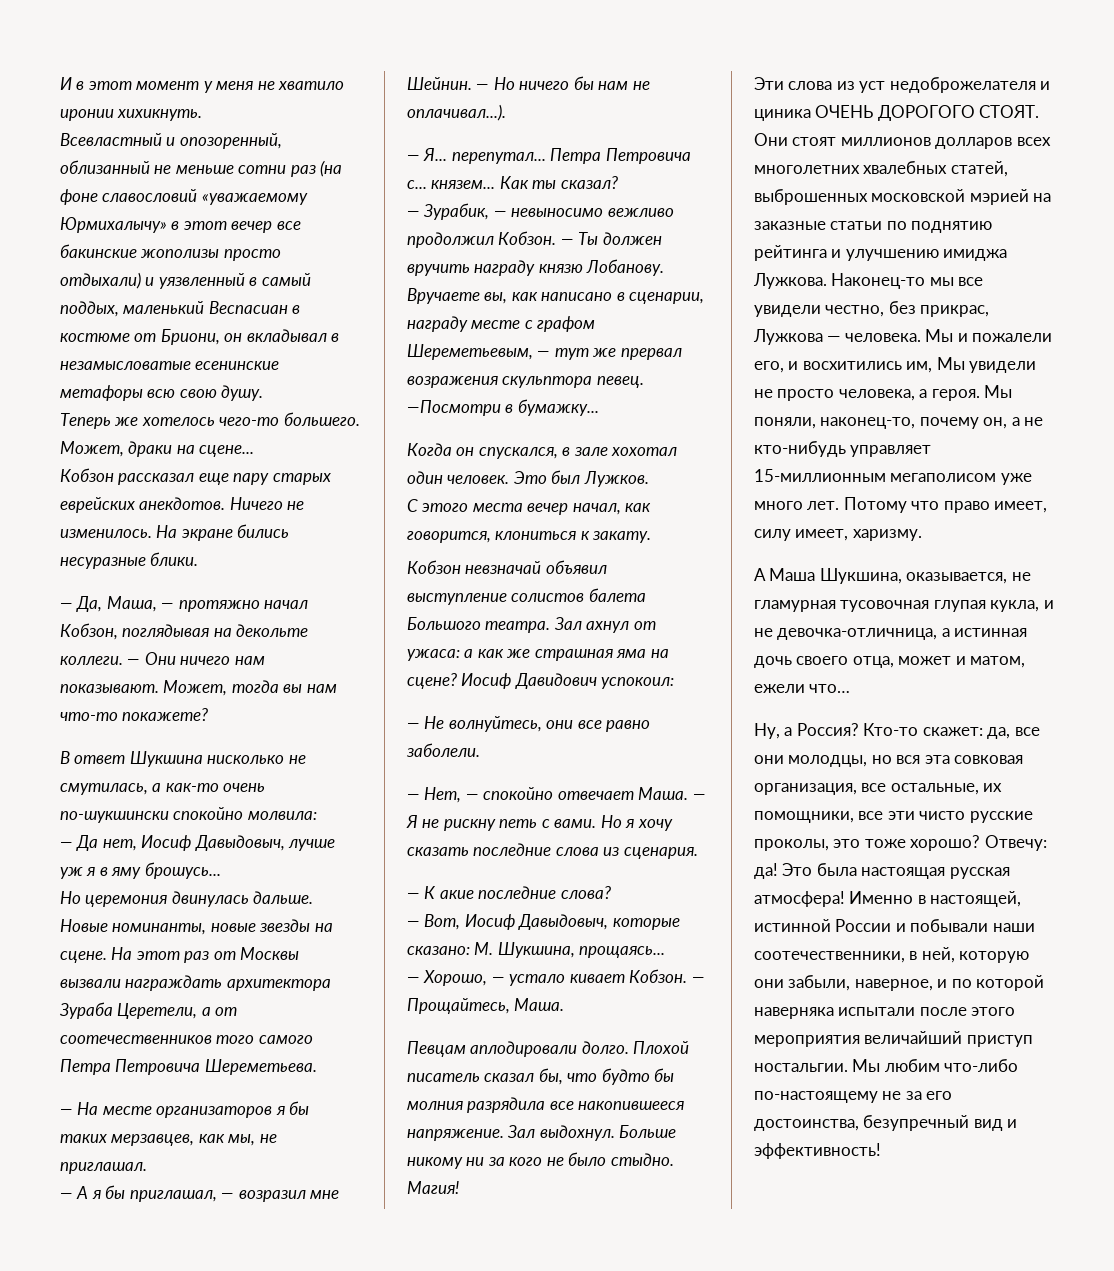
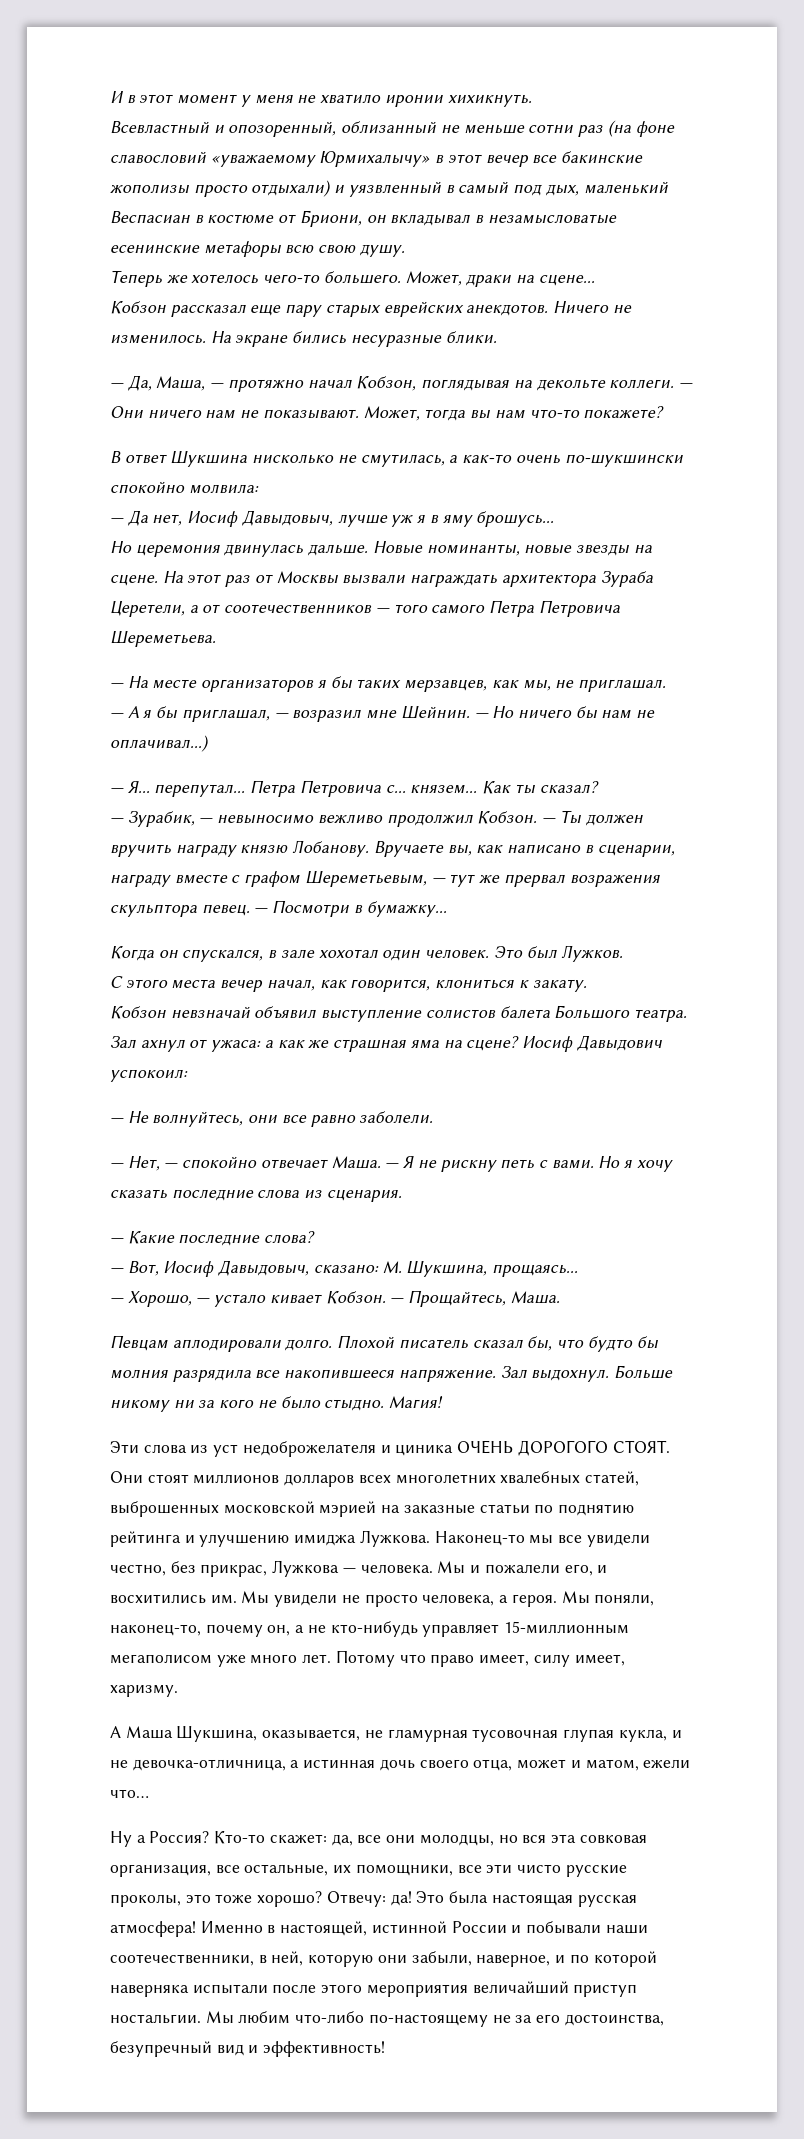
[60,301,119,317] поддых, -> [513,184,579,196] под дых,
(265, 660) none -> [240,410,260,418] не
(212, 1039) none -> [375,608,390,613] —
[407,104,506,121] оплачивал...). -> [110,735,209,752] оплачивал...)
[471,320,521,329] месте -> [174,874,228,884] вместе
[407,400,501,416] —Посмотри -> [254,900,350,917] — Посмотри
[514,673,597,689] Давидович -> [576,1035,662,1051] Давыдович
[424,886,474,899] К акие -> [127,1231,175,1244] Какие
[612,918,680,930] которые -> (310, 1268) none
[906,361,933,373] им, -> [210,1595,237,1604] им.
[754,723,780,739] Ну, -> [110,1831,132,1847] Ну

